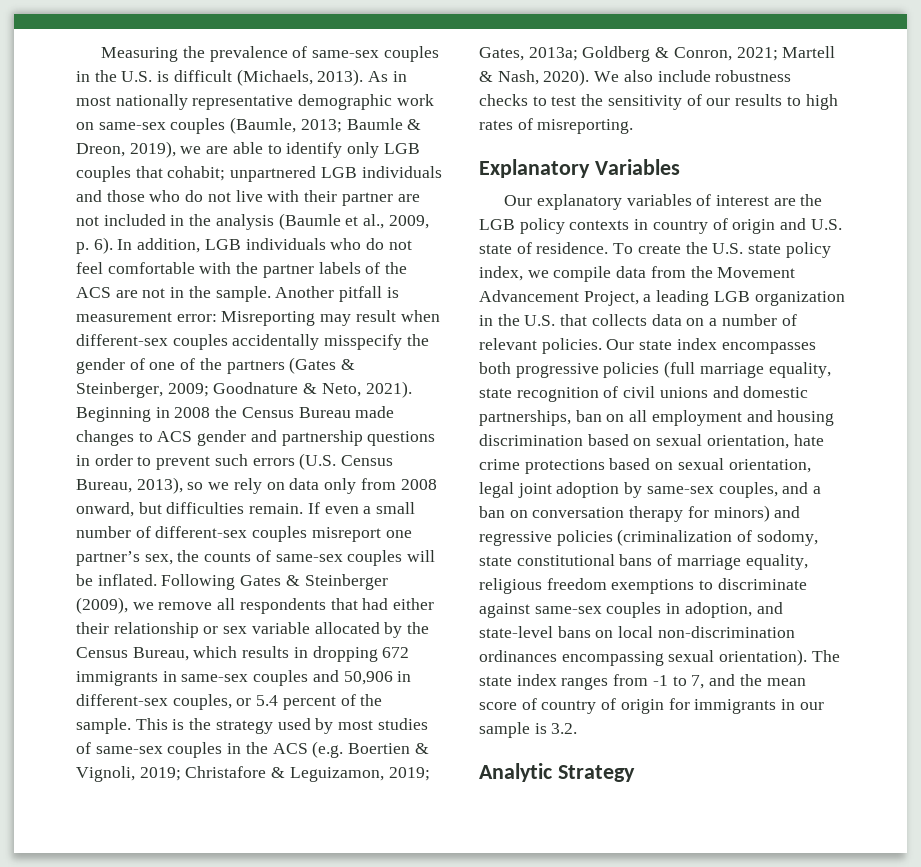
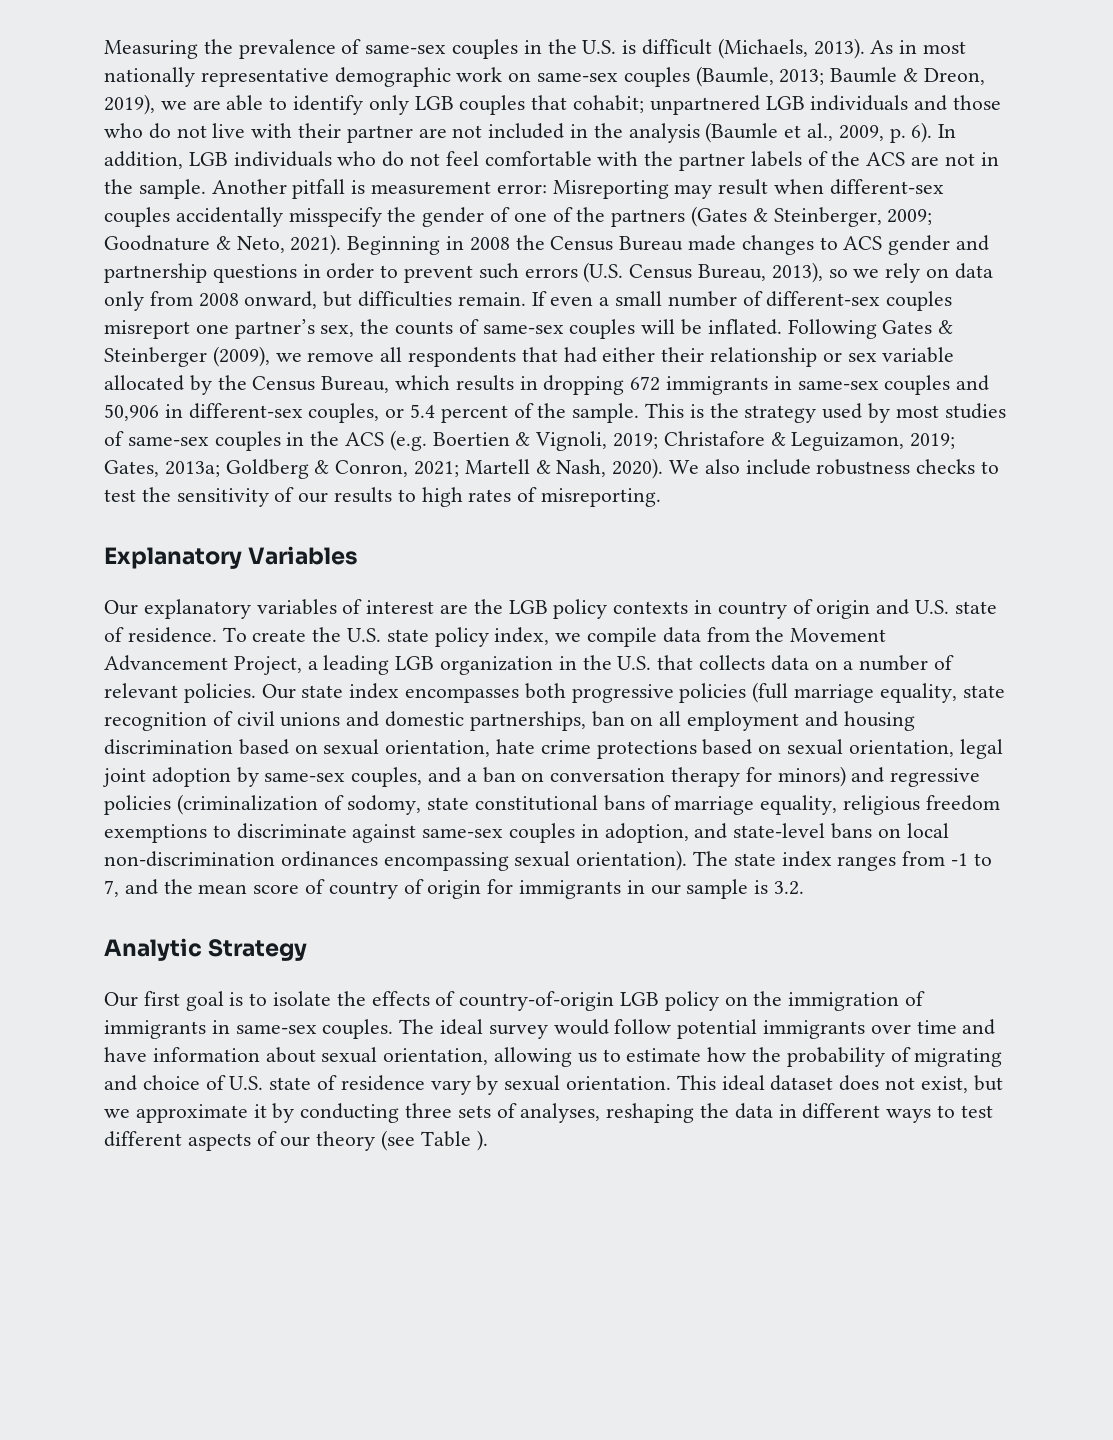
(635, 773) none -> [104,991,926,1011] [104,1019,996,1039] [104,1047,1003,1067] [104,1075,1003,1095] [104,1103,993,1123] [104,1130,488,1151] // Our first goal is to isolate the effects of country-of-origin LGB policy on the immigration of immigrants in same-sex couples. The ideal survey would follow potential immigrants over time and have information about sexual orientation, allowing us to estimate how the probability of migrating and choice of U.S. state of residence vary by sexual orientation. This ideal dataset does not exist, but we approximate it by conducting three sets of analyses, reshaping the data in different ways to test different aspects of our theory (see Table ).

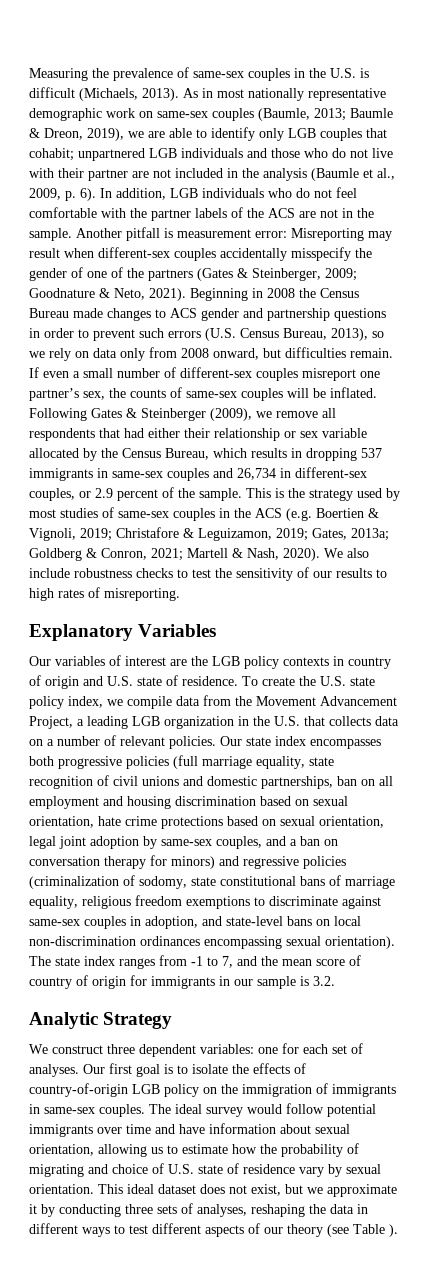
[630,376,661,391] 672 -> [361,448,382,458] 537
[104,404,159,421] 50,906 -> [237,468,276,480] 26,734
[410,404,436,418] 5.4 -> [95,488,113,498] 2.9
[143,599,251,619] explanatory -> (51, 661) none
(308, 950) none -> [29,1043,363,1057] [29,1064,79,1077] We construct three dependent variables: one for each set of analyses.

